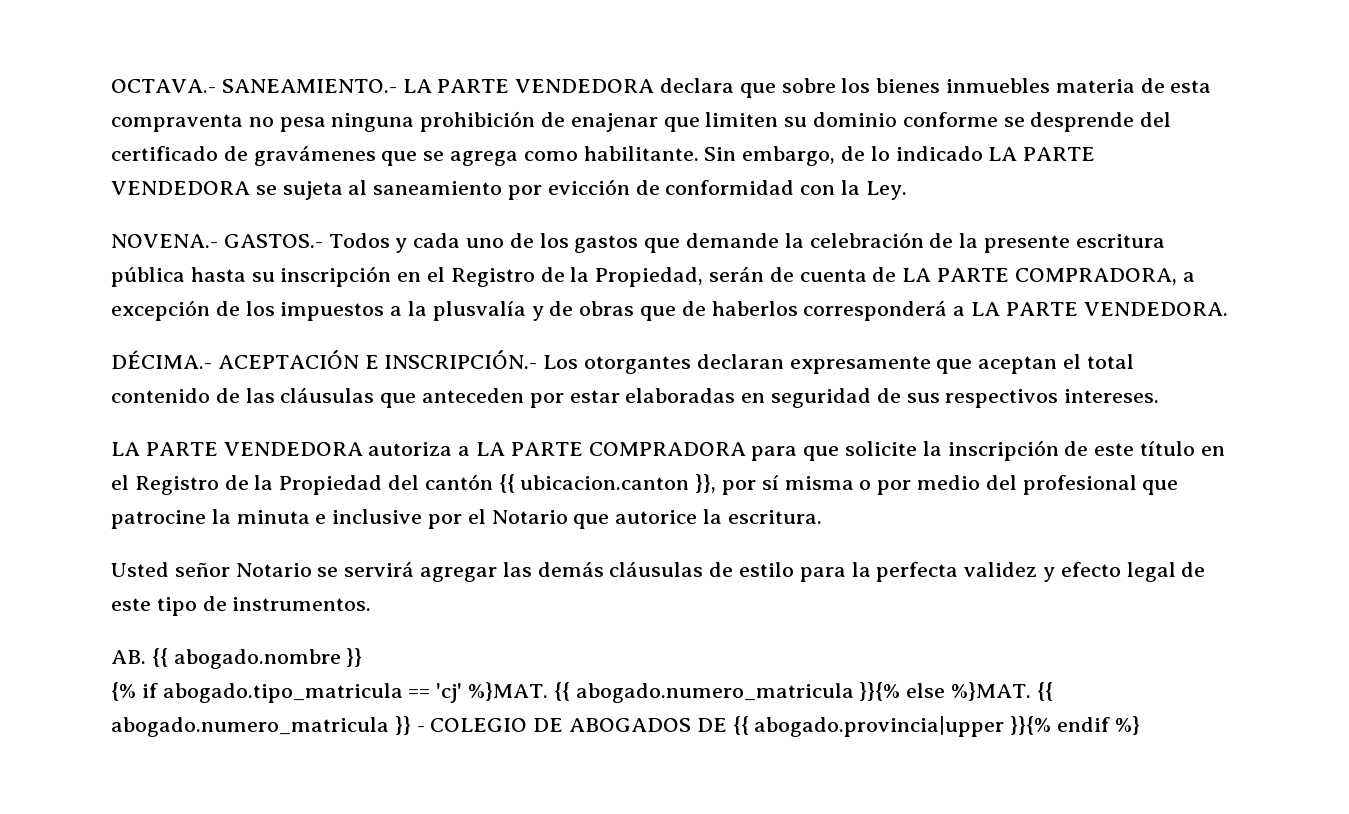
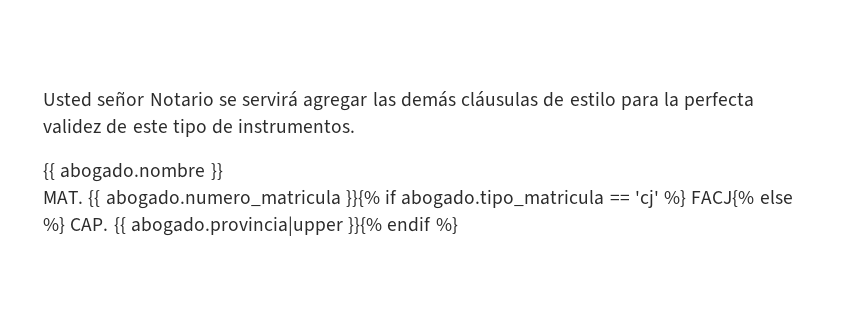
[111,78,1212,98] [111,111,1172,132] [111,146,1096,166] [111,179,907,200] [111,232,1165,253] [111,266,1195,287] [111,300,1228,321] [111,350,1134,374] [111,388,1160,408] [111,440,1225,461] [111,474,1179,495] [111,509,822,529] OCTAVA.- SANEAMIENTO.- LA PARTE VENDEDORA declara que sobre los bienes inmuebles materia de esta compraventa no pesa ninguna prohibición de enajenar que limiten su dominio conforme se desprende del certificado de gravámenes que se agrega como habilitante. Sin embargo, de lo indicado LA PARTE VENDEDORA se sujeta al saneamiento por evicción de conformidad con la Ley. // NOVENA.- GASTOS.- Todos y cada uno de los gastos que demande la celebración de la presente escritura pública hasta su inscripción en el Registro de la Propiedad, serán de cuenta de LA PARTE COMPRADORA, a excepción de los impuestos a la plusvalía y de obras que de haberlos corresponderá a LA PARTE VENDEDORA. // DÉCIMA.- ACEPTACIÓN E INSCRIPCIÓN.- Los otorgantes declaran expresamente que aceptan el total contenido de las cláusulas que anteceden por estar elaboradas en seguridad de sus respectivos intereses. // LA PARTE VENDEDORA autoriza a LA PARTE COMPRADORA para que solicite la inscripción de este título en el Registro de la Propiedad del cantón {{ ubicacion.canton }}, por sí misma o por medio del profesional que patrocine la minuta e inclusive por el Notario que autorice la escritura. // -> (43, 99) none
[1043,562,1176,582] y efecto legal -> (101, 126) none
[111,650,146,664] AB. -> (356, 125) none
[111,682,1053,703] [111,716,727,737] {% if abogado.tipo_matricula == 'cj' %}MAT. {{ abogado.numero_matricula }}{% else %}MAT. {{ abogado.numero_matricula }} - COLEGIO DE ABOGADOS DE -> [43,189,793,209] [43,217,109,234] MAT. {{ abogado.numero_matricula }}{% if abogado.tipo_matricula == 'cj' %} FACJ{% else %} CAP.

